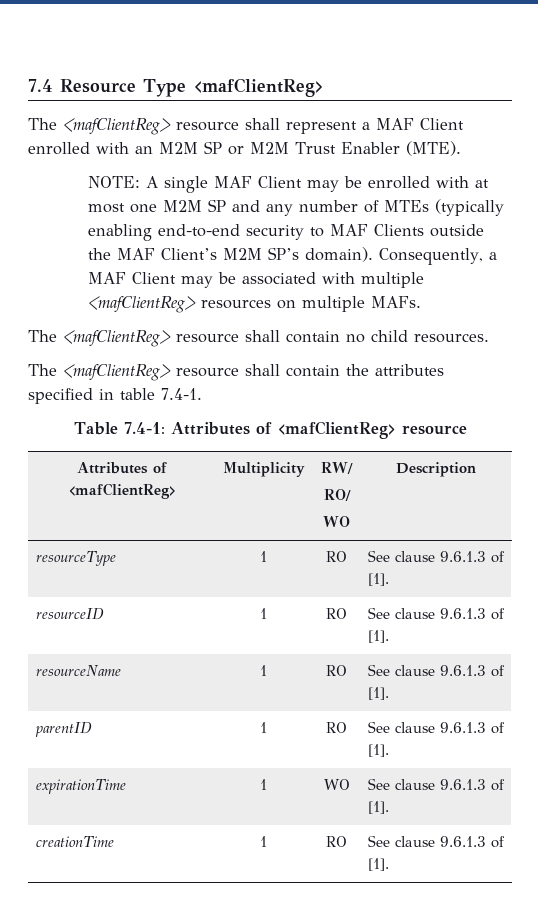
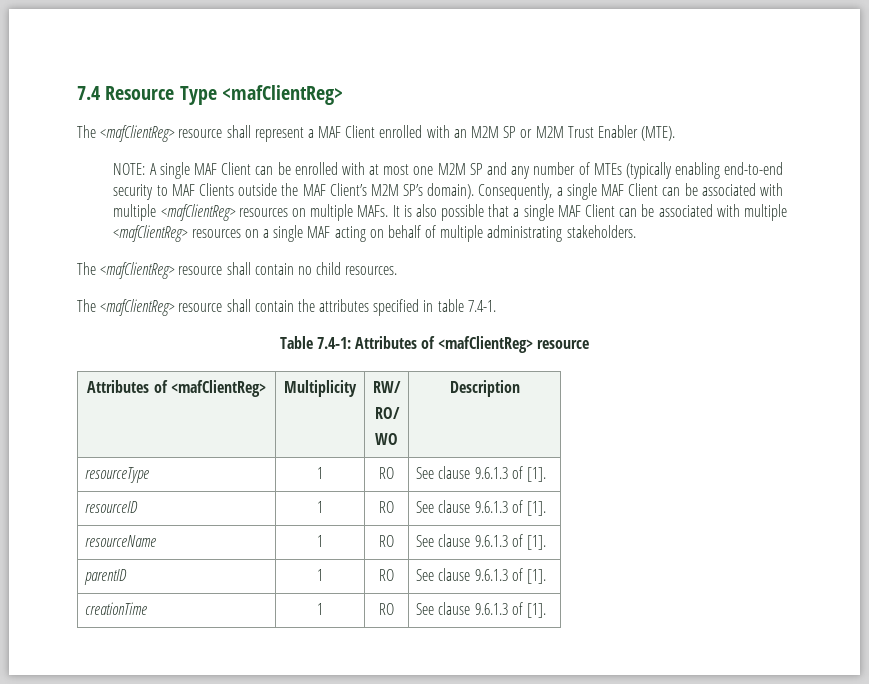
[307,180,340,192] may -> [255,166,274,175] can
[88,272,214,288] MAF Client may -> [566,183,681,200] single MAF Client can
(422, 302) none -> [392,204,787,221] [113,225,636,242] It is also possible that a single MAF Client can be associated with multiple <mafClientReg> resources on a single MAF acting on behalf of multiple administrating stakeholders.
[35,779,126,794] [260,779,267,790] [323,779,350,790] [367,778,505,791] [367,801,389,814] // expirationTime | 1 | WO | See clause 9.6.1.3 of [1]. -> (546, 576) none

